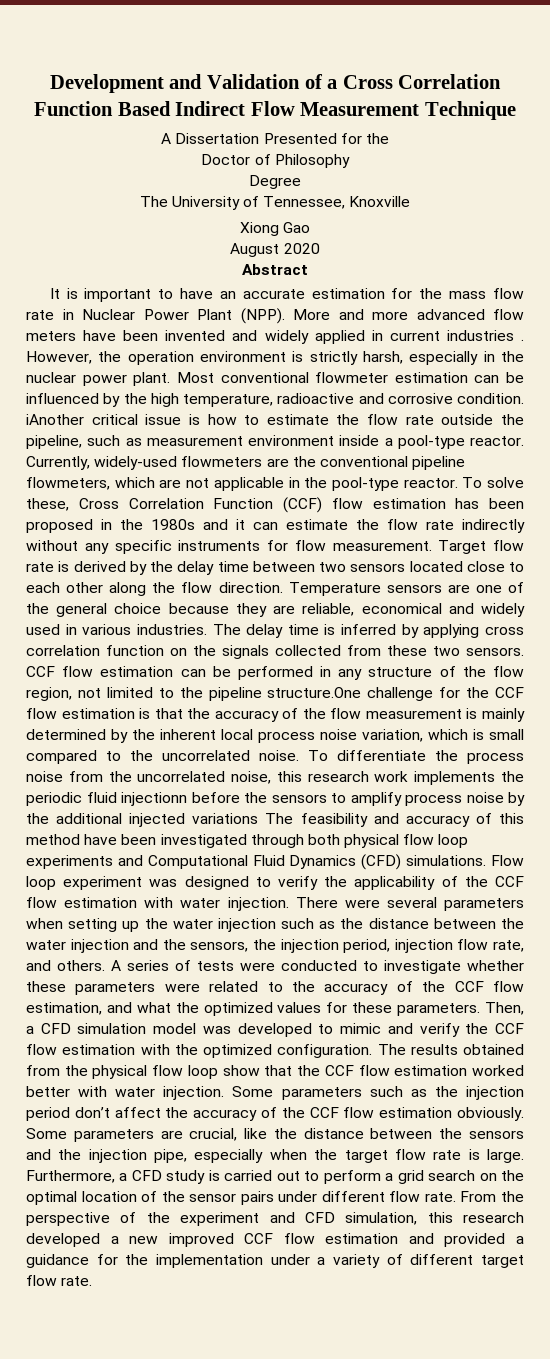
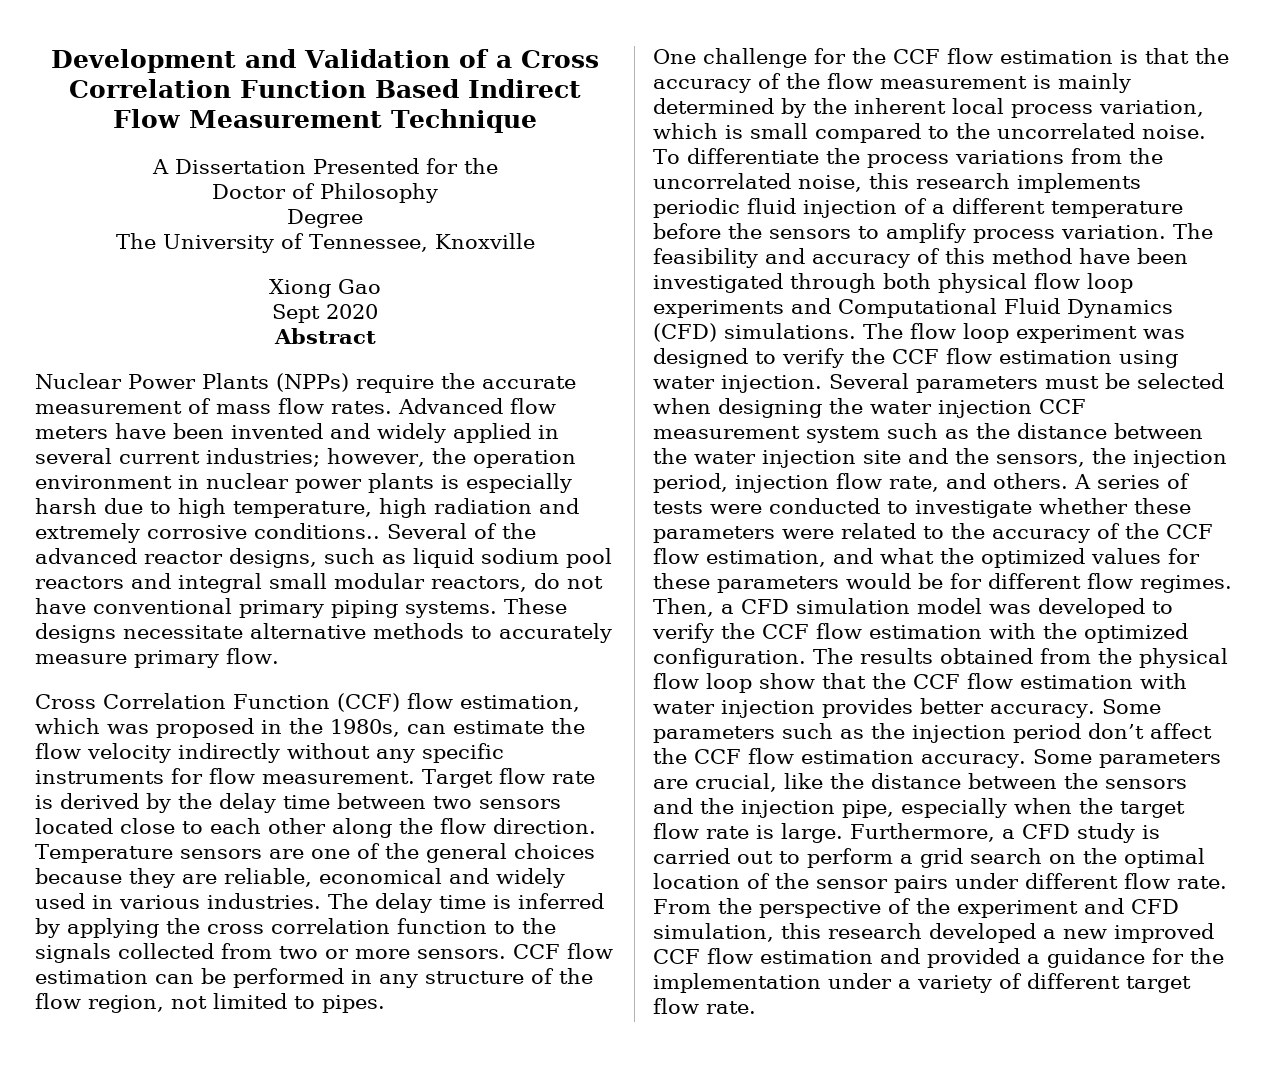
[230,243,280,257] August -> [272,304,320,323] Sept
[49,288,524,302] [26,308,485,324] It is important to have an accurate estimation for the mass flow rate in Nuclear Power Plant (NPP). More and more advanced -> [35,373,576,393] [35,398,503,414] Nuclear Power Plants (NPPs) require the accurate measurement of mass flow rates. Advanced
[389,330,525,341] [26,351,524,365] [26,372,524,386] [26,393,524,407] [26,414,524,425] [26,435,524,449] [26,456,466,470] [26,477,524,491] [26,498,69,511] current industries . However, the operation environment is strictly harsh, especially in the nuclear power plant. Most conventional flowmeter estimation can be influenced by the high temperature, radioactive and corrosive condition. iAnother critical issue is how to estimate the flow rate outside the pipeline, such as measurement environment inside a pool-type reactor. Currently, widely-used flowmeters are the conventional pipeline flowmeters, which are not applicable in the pool-type reactor. To solve these, -> [35,448,576,468] [35,473,572,493] [35,498,579,518] [35,523,536,543] [35,548,612,568] [35,573,603,593] [35,598,567,618] [35,623,612,643] [35,648,279,668] several current industries; however, the operation environment in nuclear power plants is especially harsh due to high temperature, high radiation and extremely corrosive conditions.. Several of the advanced reactor designs, such as liquid sodium pool reactors and integral small modular reactors, do not have conventional primary piping systems. These designs necessitate alternative methods to accurately measure primary flow. //
[372,498,524,509] [26,519,245,533] estimation has been proposed in the 1980s and it -> [460,695,580,712] [35,718,400,738] estimation, which was proposed in the 1980s,
[426,520,454,530] rate -> [87,743,171,763] velocity
[114,603,162,614] choice -> [513,843,595,859] choices
(480, 631) none -> [166,918,200,934] the
[170,648,187,656] on -> [494,921,515,934] to
[387,645,460,656] these two -> [279,946,410,959] two or more
[179,687,362,701] the pipeline structure.One -> [322,995,385,1013] [653,49,696,64] pipes. // One
[320,729,357,740] noise -> (1093, 111) none
[26,771,63,782] noise -> [954,150,1064,164] variations
[374,771,524,785] [26,792,187,806] work implements the periodic fluid injectionn -> [1017,173,1141,193] [653,198,1183,218] implements periodic fluid injection of a different temperature
[466,792,525,806] [26,813,259,827] noise by the additional injected variations -> [1061,225,1166,239] variation.
[490,855,524,866] Flow -> [863,323,956,339] The flow
[354,876,524,890] [26,897,524,911] [26,918,276,932] applicability of the CCF flow estimation with water injection. There were several parameters when setting up the water injection -> [892,348,1178,368] [653,373,1224,393] [653,398,1086,418] [653,426,880,443] CCF flow estimation using water injection. Several parameters must be selected when designing the water injection CCF measurement system
(129, 946) none -> [863,450,901,464] site
[397,1003,481,1016] parameters. -> [717,573,1232,593] parameters would be for different flow regimes.
[340,1023,413,1034] mimic and -> (1173, 607) none
[472,1065,525,1076] [26,1086,225,1100] worked better with water injection. -> [1140,673,1187,689] [653,698,1095,718] with water injection provides better accuracy.
[193,1107,525,1121] accuracy of the CCF flow estimation obviously. -> [694,748,1026,768] CCF flow estimation accuracy.

